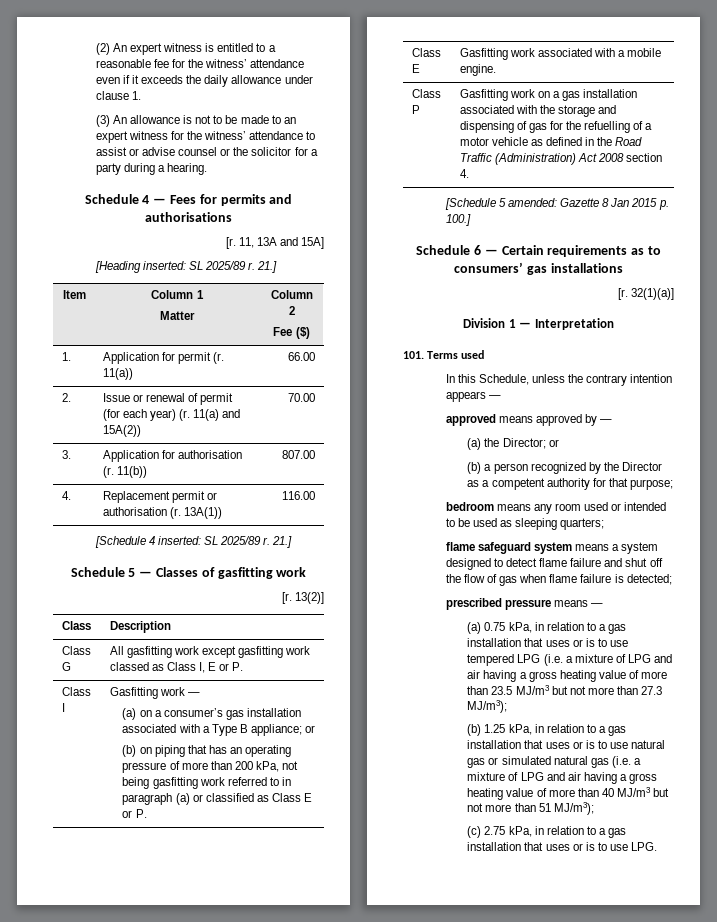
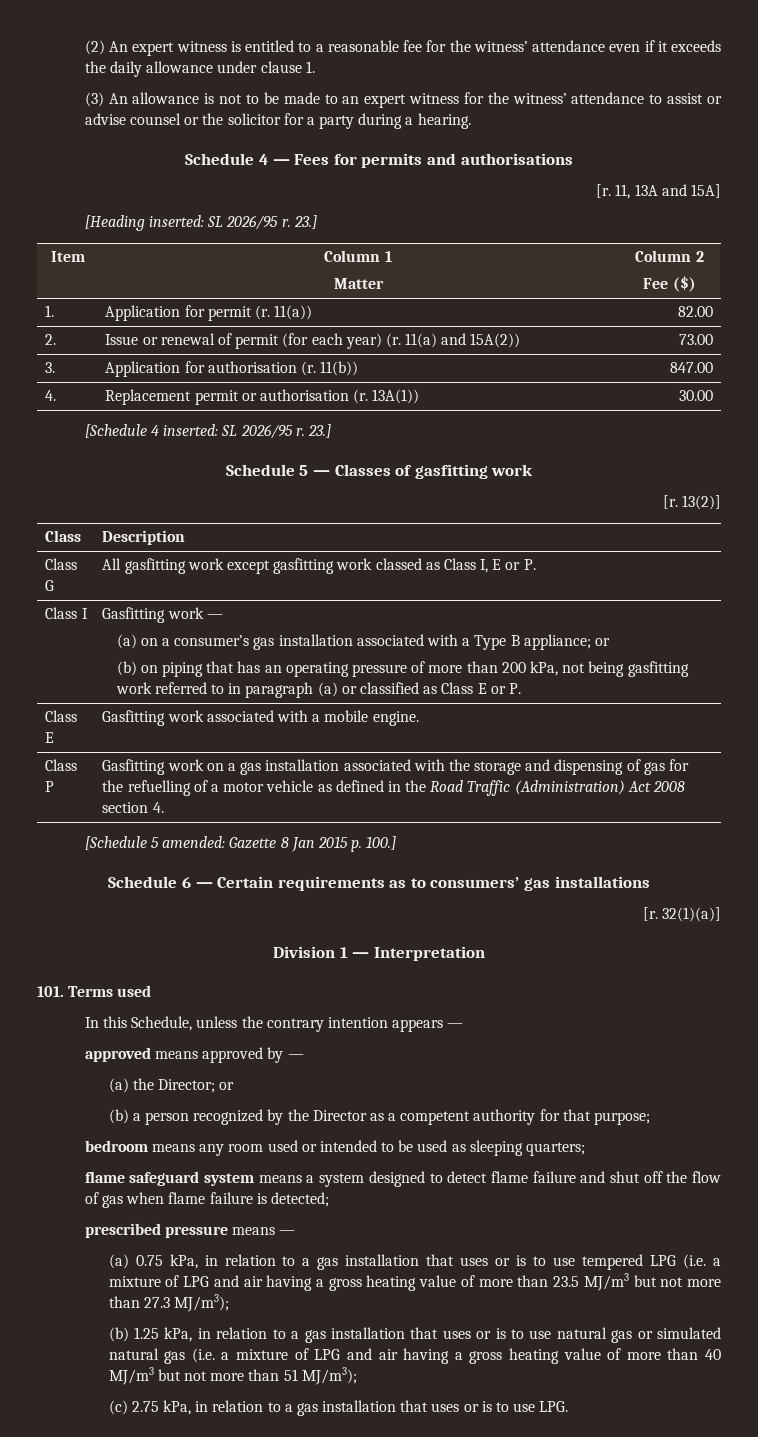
[205,261,278,273] 2025/89 r. 21.] -> [226,215,317,230] 2026/95 r. 23.]
[288,352,316,361] 66.00 -> [677,306,713,317] 82.00
[288,393,316,402] 70.00 -> [678,334,713,345] 73.00
[282,450,316,459] 807.00 -> [669,362,713,373] 847.00
[282,491,316,500] 116.00 -> [678,390,713,401] 30.00
[220,536,293,548] 2025/89 r. 21.] -> [240,424,331,439] 2026/95 r. 23.]

